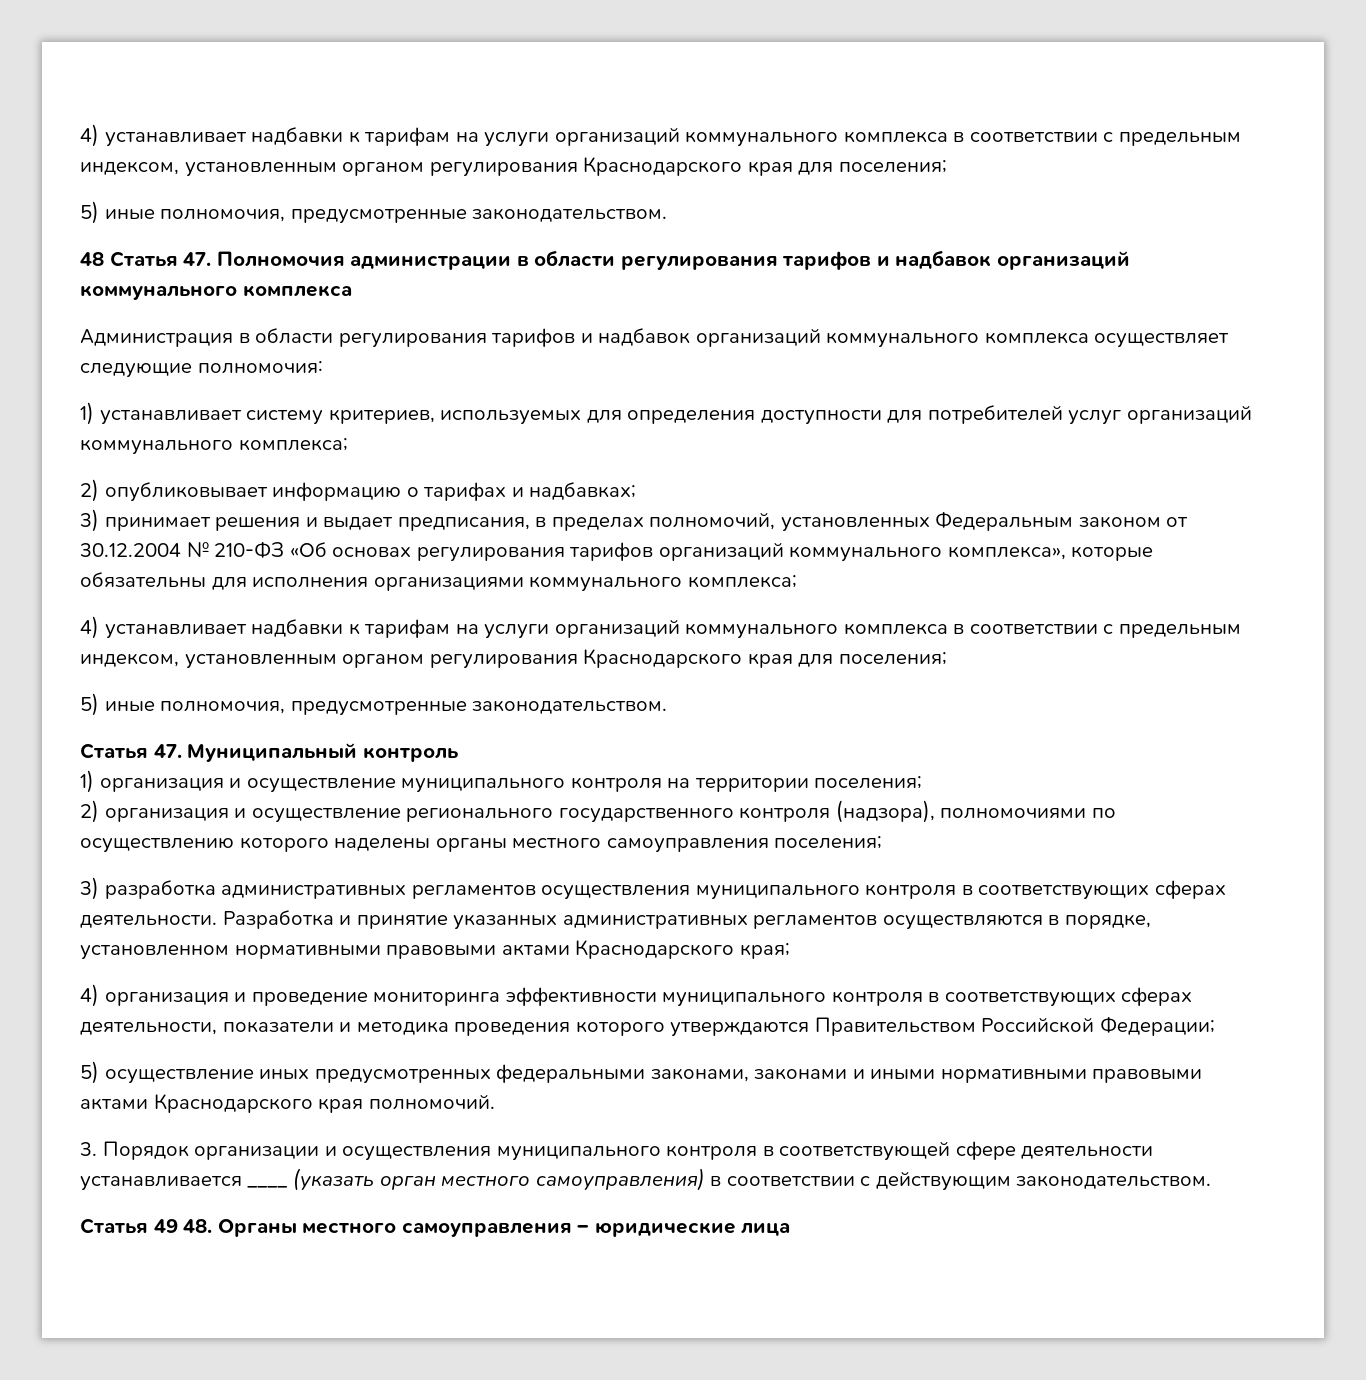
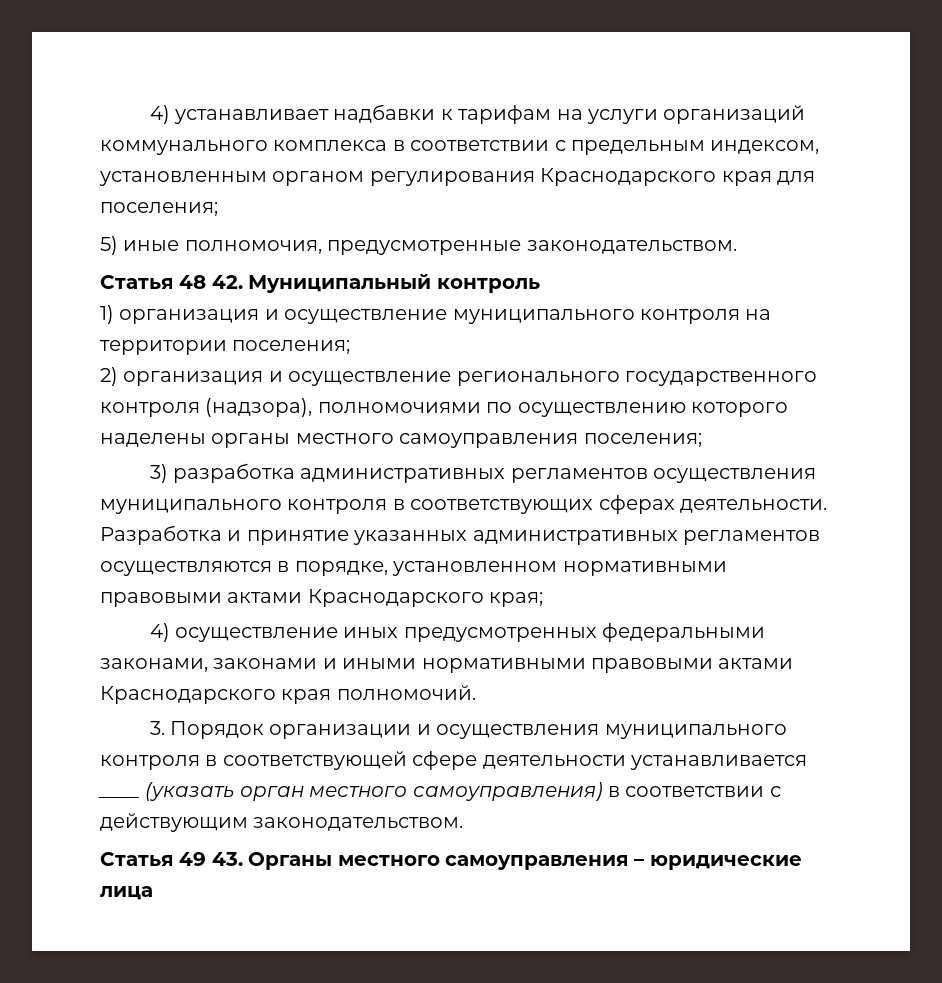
[80,250,1130,270] [80,285,352,300] [80,328,1230,348] [80,361,323,378] [80,402,1252,425] [80,438,348,455] [80,479,637,502] [80,509,1189,532] [80,542,1154,562] [80,572,797,592] [80,616,1241,639] [80,648,947,669] [80,693,668,716] [80,743,182,759] // 48 Статья 47. Полномочия администрации в области регулирования тарифов и надбавок организаций коммунального комплекса // Администрация в области регулирования тарифов и надбавок организаций коммунального комплекса осуществляет следующие полномочия: // 1) устанавливает систему критериев, используемых для определения доступности для потребителей услуг организаций коммунального комплекса; // 2) опубликовывает информацию о тарифах и надбавках; // 3) принимает решения и выдает предписания, в пределах полномочий, установленных Федеральным законом от 30.12.2004 № 210-ФЗ «Об основах регулирования тарифов организаций коммунального комплекса», которые обязательны для исполнения организациями коммунального комплекса; // 4) устанавливает надбавки к тарифам на услуги организаций коммунального комплекса в соответствии с предельным индексом, установленным органом регулирования Краснодарского края для поселения; // 5) иные полномочия, предусмотренные законодательством. // Статья 47. -> [100,275,243,289] // Статья 48 42.
[104,987,1193,1007] [80,1017,1215,1037] [80,1061,99,1084] организация и проведение мониторинга эффективности муниципального контроля в соответствующих сферах деятельности, показатели и методика проведения которого утверждаются Правительством Российской Федерации; // 5) -> (170, 632) none
[183,1219,213,1233] 48. -> [211,852,243,866] 43.

